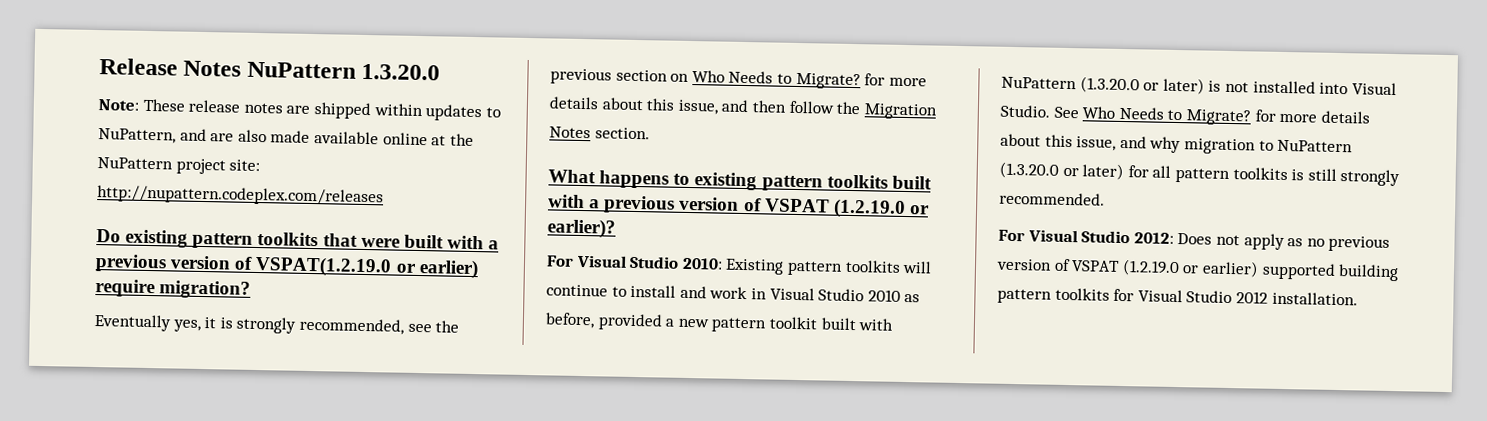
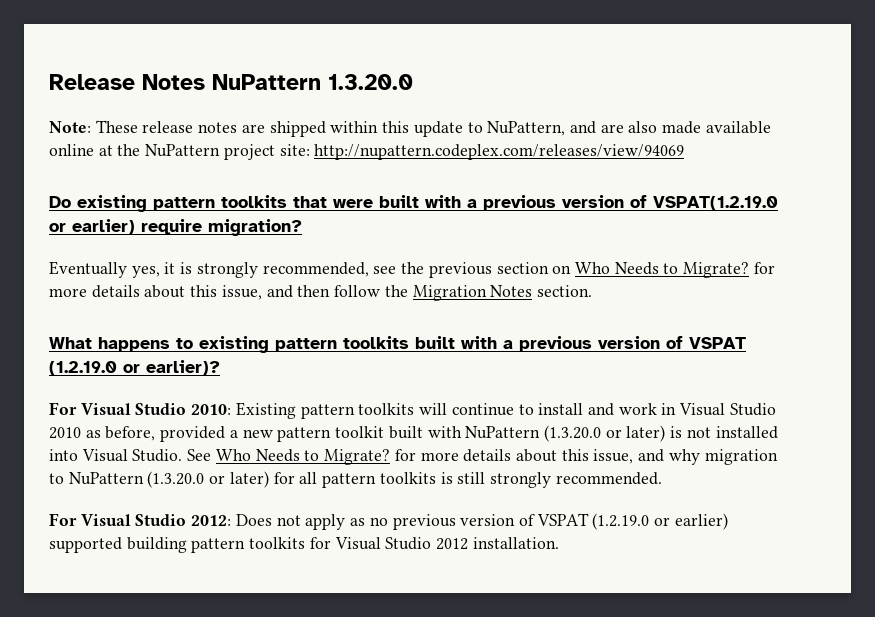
[425,104,483,122] updates -> [382,121,463,137] this update
[97,185,384,207] http://nupattern.codeplex.com/releases -> [314,144,685,160] http://nupattern.codeplex.com/releases/view/94069

